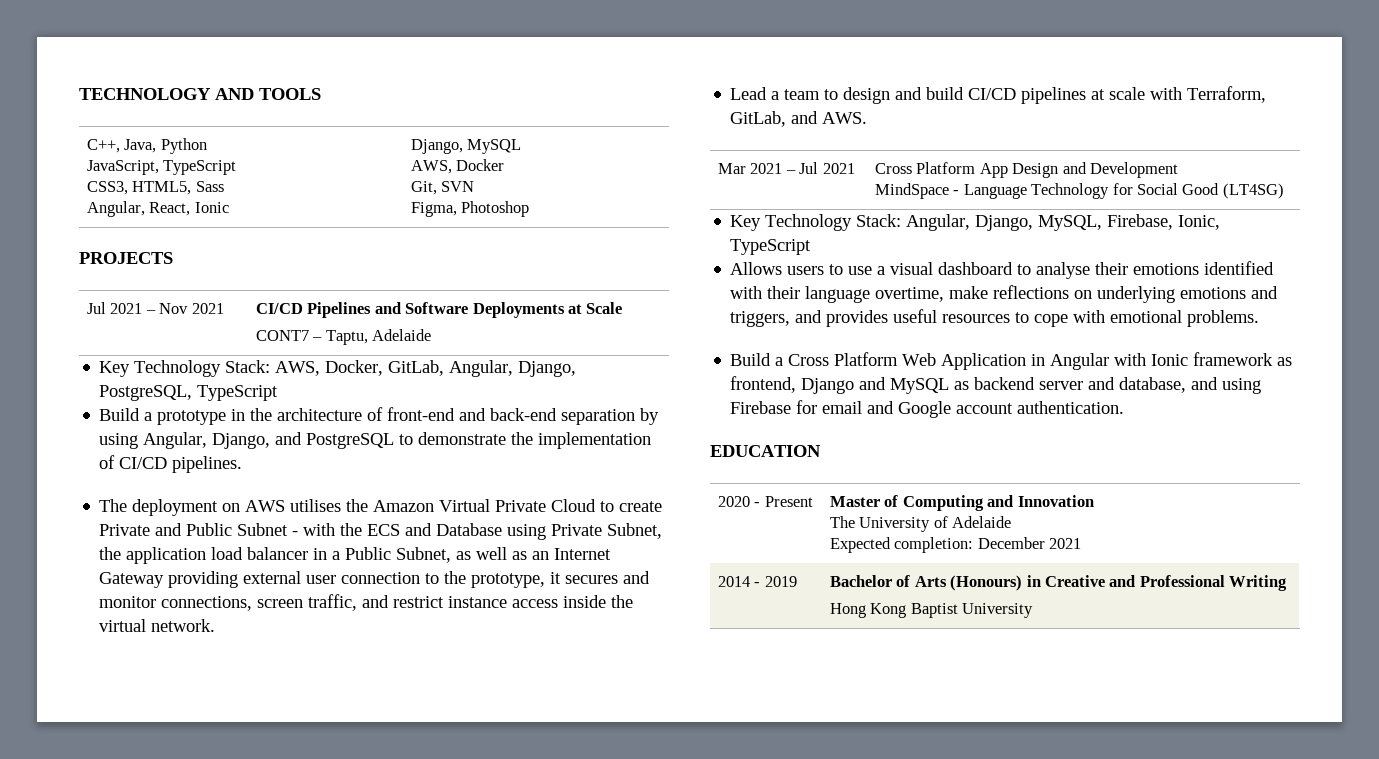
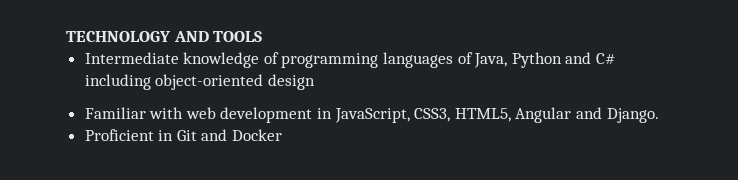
[86,138,207,154] [86,160,237,175] [86,181,224,195] [86,201,229,217] [410,139,522,154] [410,159,505,174] [410,181,475,195] [410,201,530,217] [79,252,173,264] [86,302,224,314] [255,302,623,318] [255,329,432,345] [99,360,577,377] [99,385,279,401] [99,407,660,425] [99,432,652,449] [99,455,243,473] [99,499,663,516] [99,523,663,540] [99,547,612,564] [99,571,651,588] [99,594,634,611] [99,619,216,632] [730,86,1267,104] [730,111,868,127] [717,162,855,174] [874,162,1178,178] [874,183,1284,199] [730,214,1221,231] [730,239,812,255] [730,261,1275,279] [730,285,1279,303] [730,309,1260,327] [730,352,1293,370] [730,376,1262,394] [730,400,1125,418] [710,445,821,457] [717,496,813,507] [829,495,1094,511] [829,516,1012,532] [829,537,1082,553] [717,576,797,587] [829,575,1288,591] [829,603,1034,618] // C++, Java, Python // JavaScript, TypeScript // CSS3, HTML5, Sass // Angular, React, Ionic | Django, MySQL // AWS, Docker // Git, SVN // Figma, Photoshop // PROJECTS // Jul 2021 – Nov 2021 | CI/CD Pipelines and Software Deployments at Scale // CONT7 – Taptu, Adelaide // Key Technology Stack: AWS, Docker, GitLab, Angular, Django, PostgreSQL, TypeScript // Build a prototype in the architecture of front-end and back-end separation by using Angular, Django, and PostgreSQL to demonstrate the implementation of CI/CD pipelines. // The deployment on AWS utilises the Amazon Virtual Private Cloud to create Private and Public Subnet - with the ECS and Database using Private Subnet, the application load balancer in a Public Subnet, as well as an Internet Gateway providing external user connection to the prototype, it secures and monitor connections, screen traffic, and restrict instance access inside the virtual network. // Lead a team to design and build CI/CD pipelines at scale with Terraform, GitLab, and AWS. // Mar 2021 – Jul 2021 | Cross Platform App Design and Development // MindSpace - Language Technology for Social Good (LT4SG) // Key Technology Stack: Angular, Django, MySQL, Firebase, Ionic, TypeScript // Allows users to use a visual dashboard to analyse their emotions identified with their language overtime, make reflections on underlying emotions and triggers, and provides useful resources to cope with emotional problems. // Build a Cross Platform Web Application in Angular with Ionic framework as frontend, Django and MySQL as backend server and database, and using Firebase for email and Google account authentication. // EDUCATION // 2020 - Present | Master of Computing and Innovation // The University of Adelaide // Expected completion: December 2021 // 2014 - 2019 | Bachelor of Arts (Honours) in Creative and Professional Writing // Hong Kong Baptist University -> [84,52,617,68] [84,74,315,90] [84,107,659,123] [84,129,283,141] // Intermediate knowledge of programming languages of Java, Python and C# including object-oriented design // Familiar with web development in JavaScript, CSS3, HTML5, Angular and Django. // Proficient in Git and Docker

